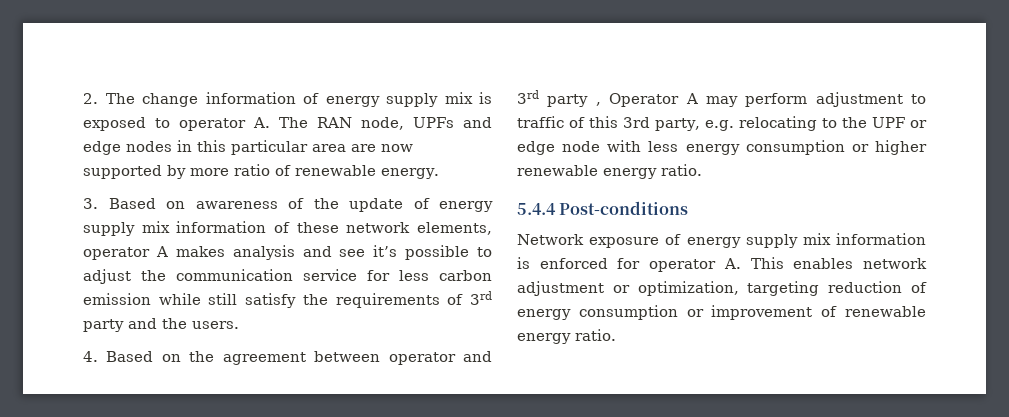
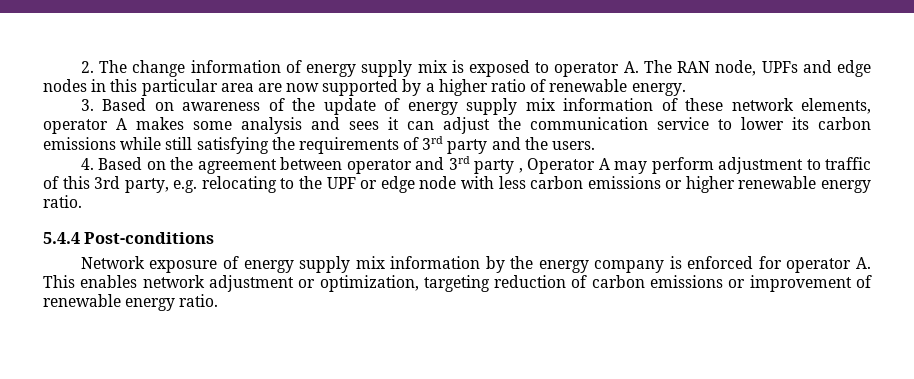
[190,168,229,176] more -> [425,79,488,96] a higher
(225, 251) none -> [193,121,232,130] some
[339,245,492,260] [83,269,492,284] [83,293,151,305] see it’s possible to adjust the communication service for less carbon emission -> [349,117,871,134] [43,137,116,150] sees it can adjust the communication service to lower its carbon emissions
[245,293,297,308] satisfy -> [196,137,269,154] satisfying
[685,140,845,155] energy consumption -> [530,176,661,189] carbon emissions
(926, 239) none -> [485,256,665,273] by the energy company
[517,305,678,320] energy consumption -> [591,275,724,288] carbon emissions

